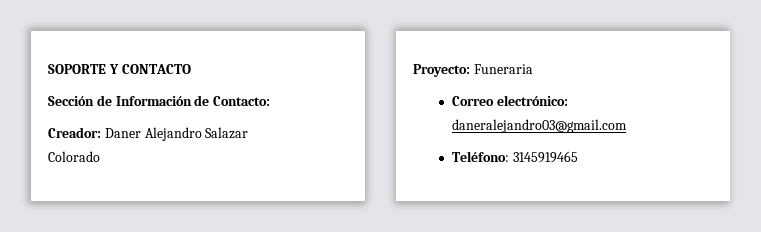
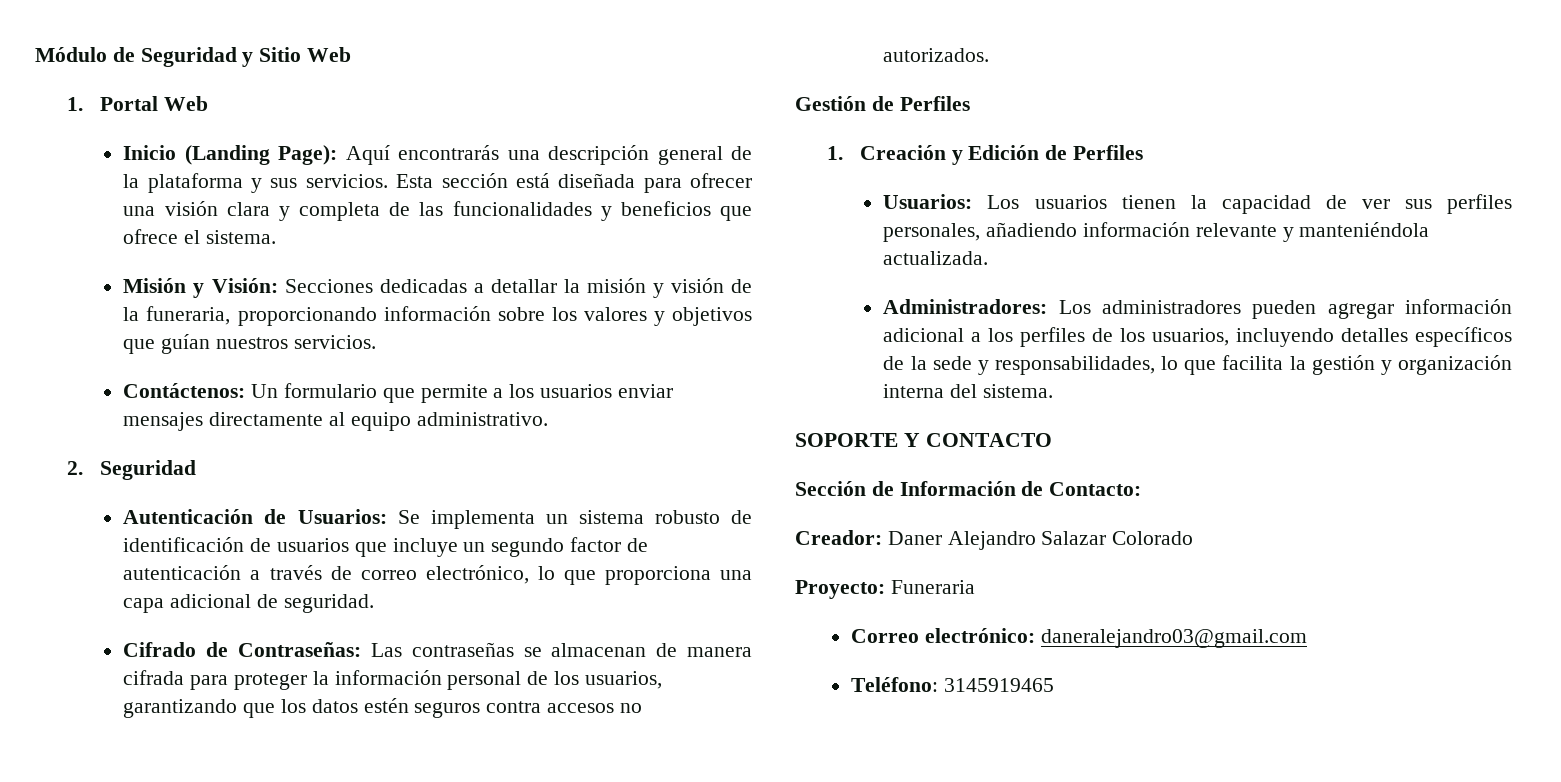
(48, 69) none -> [35,47,352,67] [67,96,208,111] [123,145,752,165] [123,173,752,193] [123,201,752,221] [123,229,277,244] [123,278,752,298] [123,306,752,326] [123,334,376,354] [123,383,673,403] [123,412,548,431] [67,460,196,480] [123,509,752,529] [123,537,648,557] [123,565,752,585] [123,594,374,613] [123,642,752,657] [123,670,662,690] [123,698,642,718] [883,48,990,62] [795,96,970,111] [827,145,1143,165] [883,194,1512,214] [883,222,1430,242] [883,251,989,265] [883,299,1512,319] [883,327,1512,347] [883,355,1512,375] [883,384,1054,398] Módulo de Seguridad y Sitio Web // 1. Portal Web // Inicio (Landing Page): Aquí encontrarás una descripción general de la plataforma y sus servicios. Esta sección está diseñada para ofrecer una visión clara y completa de las funcionalidades y beneficios que ofrece el sistema. // Misión y Visión: Secciones dedicadas a detallar la misión y visión de la funeraria, proporcionando información sobre los valores y objetivos que guían nuestros servicios. // Contáctenos: Un formulario que permite a los usuarios enviar mensajes directamente al equipo administrativo. // 2. Seguridad // Autenticación de Usuarios: Se implementa un sistema robusto de identificación de usuarios que incluye un segundo factor de autenticación a través de correo electrónico, lo que proporciona una capa adicional de seguridad. // Cifrado de Contraseñas: Las contraseñas se almacenan de manera cifrada para proteger la información personal de los usuarios, garantizando que los datos estén seguros contra accesos no autorizados. // Gestión de Perfiles // 1. Creación y Edición de Perfiles // Usuarios: Los usuarios tienen la capacidad de ver sus perfiles personales, añadiendo información relevante y manteniéndola actualizada. // Administradores: Los administradores pueden agregar información adicional a los perfiles de los usuarios, incluyendo detalles específicos de la sede y responsabilidades, lo que facilita la gestión y organización interna del sistema. //

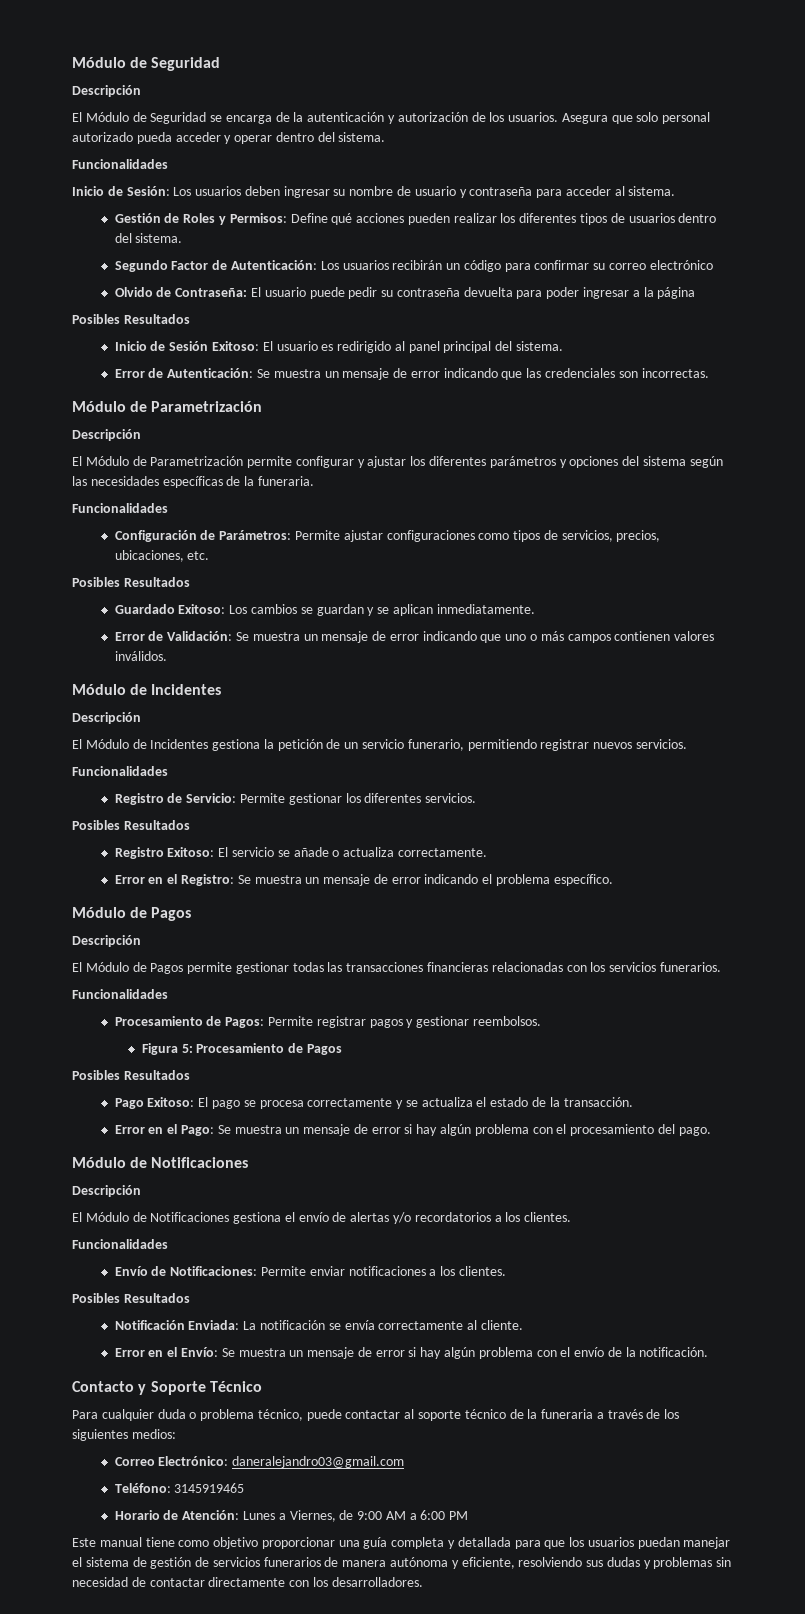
[35,47,352,67] [67,96,208,111] [123,145,752,165] [123,173,752,193] [123,201,752,221] [123,229,277,244] [123,278,752,298] [123,306,752,326] [123,334,376,354] [123,383,673,403] [123,412,548,431] [67,460,196,480] [123,509,752,529] [123,537,648,557] [123,565,752,585] [123,594,374,613] [123,642,752,657] [123,670,662,690] [123,698,642,718] [883,48,990,62] [795,96,970,111] [827,145,1143,165] [883,194,1512,214] [883,222,1430,242] [883,251,989,265] [883,299,1512,319] [883,327,1512,347] [883,355,1512,375] [883,384,1054,398] [795,433,1052,447] [795,481,1142,496] [795,530,1194,550] [795,580,975,599] Módulo de Seguridad y Sitio Web // 1. Portal Web // Inicio (Landing Page): Aquí encontrarás una descripción general de la plataforma y sus servicios. Esta sección está diseñada para ofrecer una visión clara y completa de las funcionalidades y beneficios que ofrece el sistema. // Misión y Visión: Secciones dedicadas a detallar la misión y visión de la funeraria, proporcionando información sobre los valores y objetivos que guían nuestros servicios. // Contáctenos: Un formulario que permite a los usuarios enviar mensajes directamente al equipo administrativo. // 2. Seguridad // Autenticación de Usuarios: Se implementa un sistema robusto de identificación de usuarios que incluye un segundo factor de autenticación a través de correo electrónico, lo que proporciona una capa adicional de seguridad. // Cifrado de Contraseñas: Las contraseñas se almacenan de manera cifrada para proteger la información personal de los usuarios, garantizando que los datos estén seguros contra accesos no autorizados. // Gestión de Perfiles // 1. Creación y Edición de Perfiles // Usuarios: Los usuarios tienen la capacidad de ver sus perfiles personales, añadiendo información relevante y manteniéndola actualizada. // Administradores: Los administradores pueden agregar información adicional a los perfiles de los usuarios, incluyendo detalles específicos de la sede y responsabilidades, lo que facilita la gestión y organización interna del sistema. // SOPORTE Y CONTACTO // Sección de Información de Contacto: // Creador: Daner Alejandro Salazar Colorado // Proyecto: Funeraria -> [72,57,221,71] [72,85,141,97] [72,112,711,124] [72,132,386,144] [72,159,168,169] [72,186,676,198] [114,213,717,225] [114,233,183,243] [114,260,713,272] [114,287,696,299] [72,314,190,324] [114,341,563,353] [114,368,709,380] [72,401,263,412] [72,429,141,441] [72,456,723,468] [72,476,314,488] [72,503,168,513] [114,530,661,542] [114,550,210,562] [72,577,190,587] [114,604,535,616] [114,631,715,643] [114,651,167,661] [72,684,222,695] [72,712,141,724] [72,739,687,751] [72,766,168,776] [114,793,477,805] [72,820,190,830] [114,847,487,859] [114,874,613,886] [72,907,192,921] [72,935,141,947] [72,962,721,974] [72,989,168,999] [114,1016,541,1028] [141,1043,342,1055] [72,1070,190,1080] [114,1097,633,1109] [114,1124,711,1136] [72,1157,249,1168] [72,1185,141,1197] [72,1212,572,1224] [72,1239,168,1249] [114,1266,506,1276] [72,1293,190,1303] [114,1320,523,1330] [114,1347,709,1359] [72,1381,262,1395] [72,1409,680,1421] [72,1429,176,1441] Módulo de Seguridad // Descripción // El Módulo de Seguridad se encarga de la autenticación y autorización de los usuarios. Asegura que solo personal autorizado pueda acceder y operar dentro del sistema. // Funcionalidades // Inicio de Sesión: Los usuarios deben ingresar su nombre de usuario y contraseña para acceder al sistema. // Gestión de Roles y Permisos: Define qué acciones pueden realizar los diferentes tipos de usuarios dentro del sistema. // Segundo Factor de Autenticación: Los usuarios recibirán un código para confirmar su correo electrónico // Olvido de Contraseña: El usuario puede pedir su contraseña devuelta para poder ingresar a la página // Posibles Resultados // Inicio de Sesión Exitoso: El usuario es redirigido al panel principal del sistema. // Error de Autenticación: Se muestra un mensaje de error indicando que las credenciales son incorrectas. // Módulo de Parametrización // Descripción // El Módulo de Parametrización permite configurar y ajustar los diferentes parámetros y opciones del sistema según las necesidades específicas de la funeraria. // Funcionalidades // Configuración de Parámetros: Permite ajustar configuraciones como tipos de servicios, precios, ubicaciones, etc. // Posibles Resultados // Guardado Exitoso: Los cambios se guardan y se aplican inmediatamente. // Error de Validación: Se muestra un mensaje de error indicando que uno o más campos contienen valores inválidos. // Módulo de Incidentes // Descripción // El Módulo de Incidentes gestiona la petición de un servicio funerario, permitiendo registrar nuevos servicios. // Funcionalidades // Registro de Servicio: Permite gestionar los diferentes servicios. // Posibles Resultados // Registro Exitoso: El servicio se añade o actualiza correctamente. // Error en el Registro: Se muestra un mensaje de error indicando el problema específico. // Módulo de Pagos // Descripción // El Módulo de Pagos permite gestionar todas las transacciones financieras relacionadas con los servicios funerarios. // Funcionalidades // Procesamiento de Pagos: Permite registrar pagos y gestionar reembolsos. // Figura 5: Procesamiento de Pagos // Posibles Resultados // Pago Exitoso: El pago se procesa correctamente y se actualiza el estado de la transacción. // Error en el Pago: Se muestra un mensaje de error si hay algún problema con el procesamiento del pago. // Módulo de Notificaciones // Descripción // El Módulo de Notificaciones gestiona el envío de alertas y/o recordatorios a los clientes. // Funcionalidades // Envío de Notificaciones: Permite enviar notificaciones a los clientes. // Posibles Resultados // Notificación Enviada: La notificación se envía correctamente al cliente. // Error en el Envío: Se muestra un mensaje de error si hay algún problema con el envío de la notificación. // Contacto y Soporte Técnico // Para cualquier duda o problema técnico, puede contactar al soporte técnico de la funeraria a través de los siguientes medios:
[924,628,1035,643] electrónico: -> [158,1456,229,1466] Electrónico:
(1054, 685) none -> [114,1510,469,1522] [72,1537,731,1549] [72,1557,732,1569] [72,1577,423,1587] // Horario de Atención: Lunes a Viernes, de 9:00 AM a 6:00 PM // Este manual tiene como objetivo proporcionar una guía completa y detallada para que los usuarios puedan manejar el sistema de gestión de servicios funerarios de manera autónoma y eficiente, resolviendo sus dudas y problemas sin necesidad de contactar directamente con los desarrolladores.

